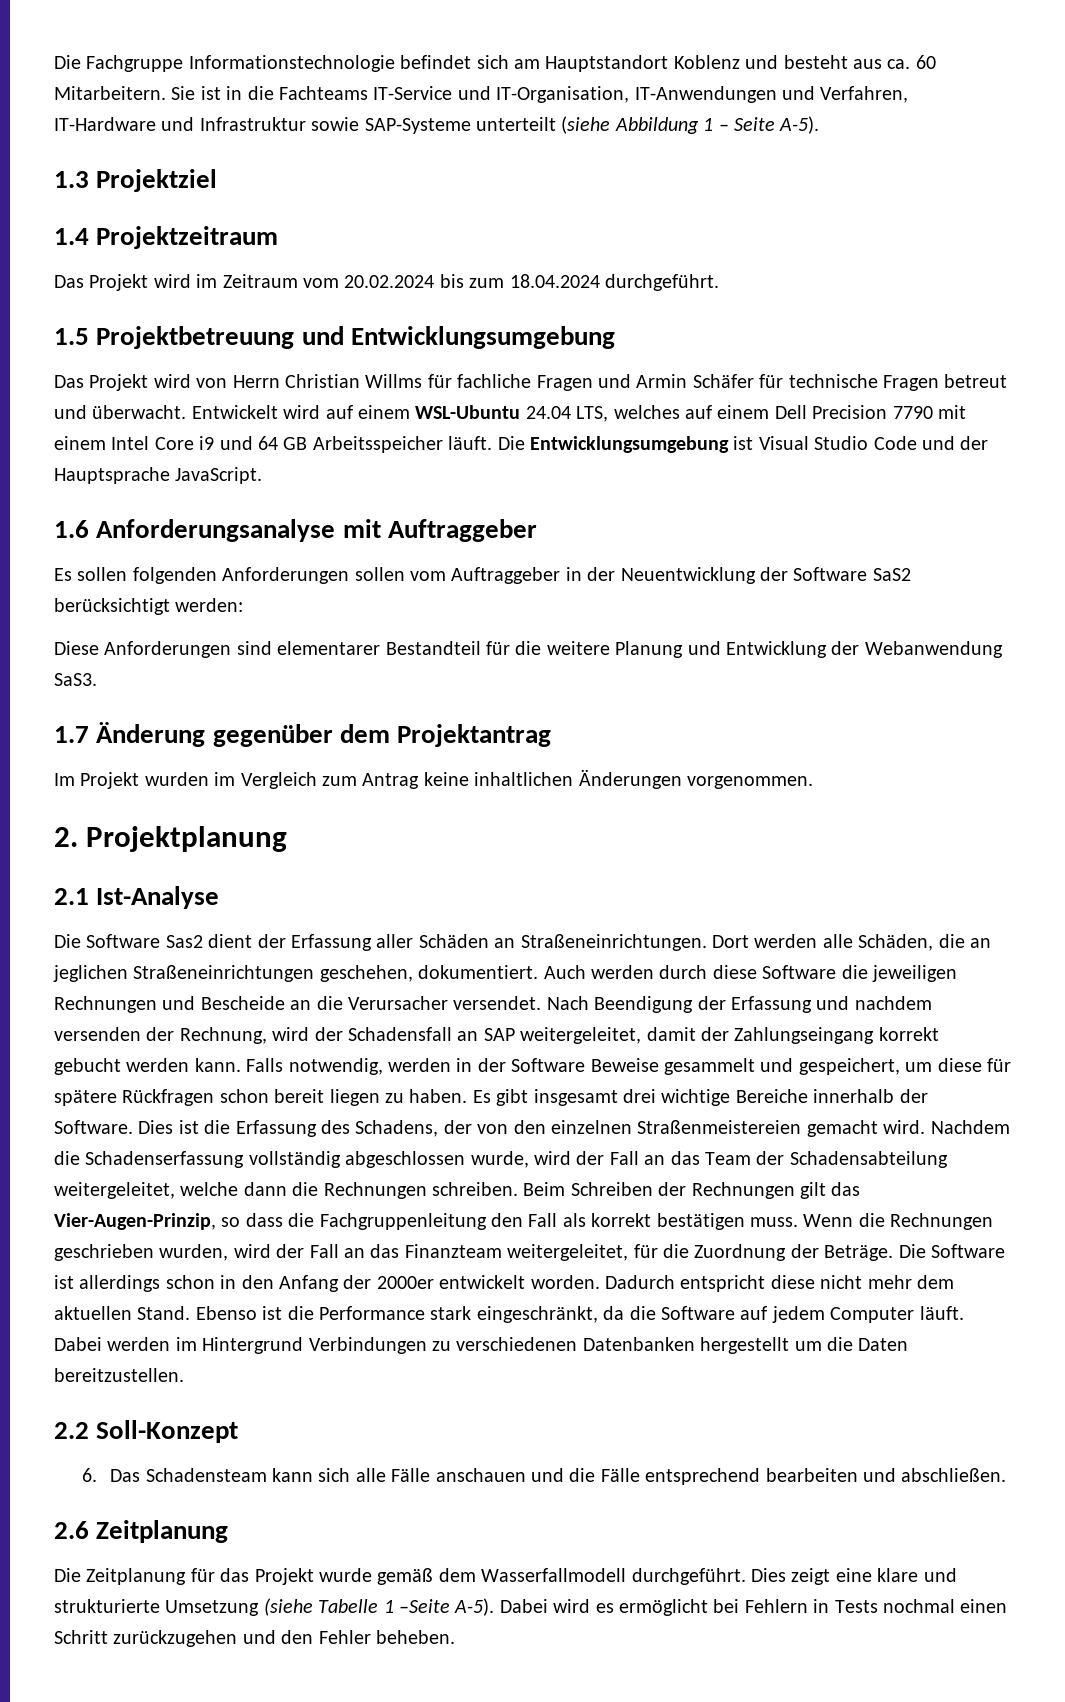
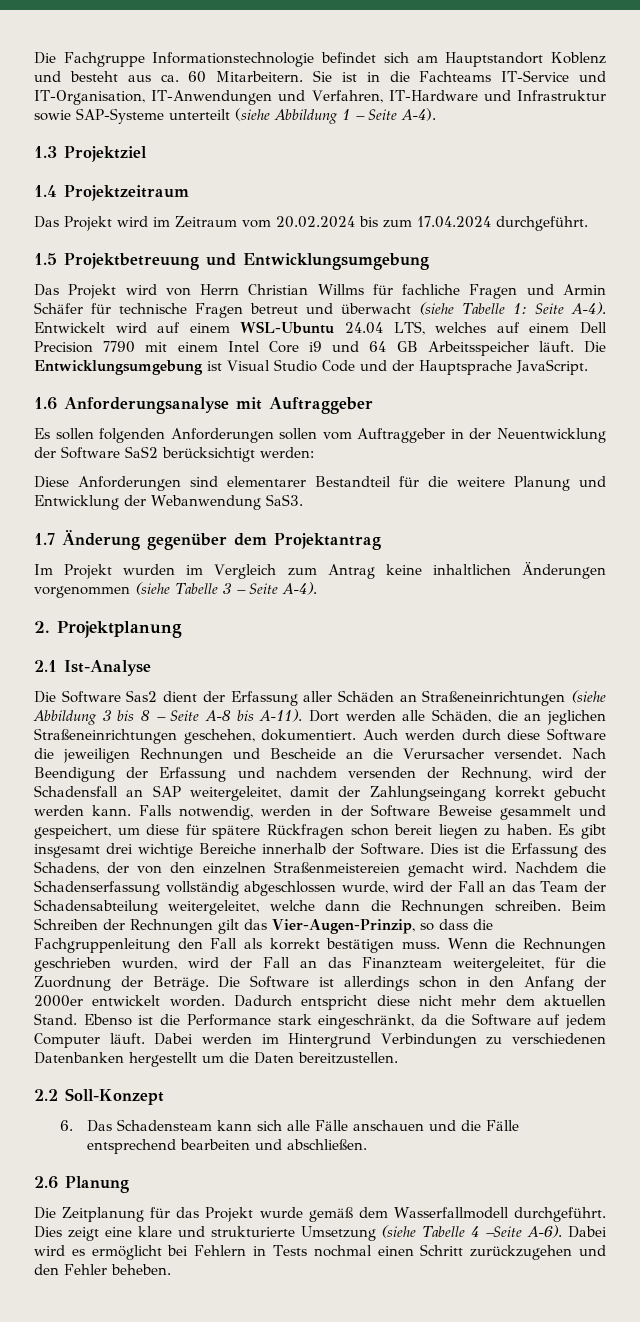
[779,116,820,134] A-5). -> [401,108,436,121] A-4).
[509,274,600,288] 18.04.2024 -> [417,216,491,228] 17.04.2024
[92,405,187,419] überwacht. -> [341,302,606,315] überwacht (siehe Tabelle 1: Seite A-4).
[686,776,813,789] vorgenommen. -> [34,582,317,598] vorgenommen (siehe Tabelle 3 – Seite A-4).
[520,934,707,951] Straßeneinrichtungen. -> [422,690,606,706] [33,709,303,725] Straßeneinrichtungen (siehe Abbildung 3 bis 8 – Seite A-8 bis A-11).
[96,1520,229,1543] Zeitplanung -> [65,1176,129,1193] Planung
[383,1598,495,1616] 1 –Seite A-5). -> [471,1225,563,1238] 4 –Seite A-6).

